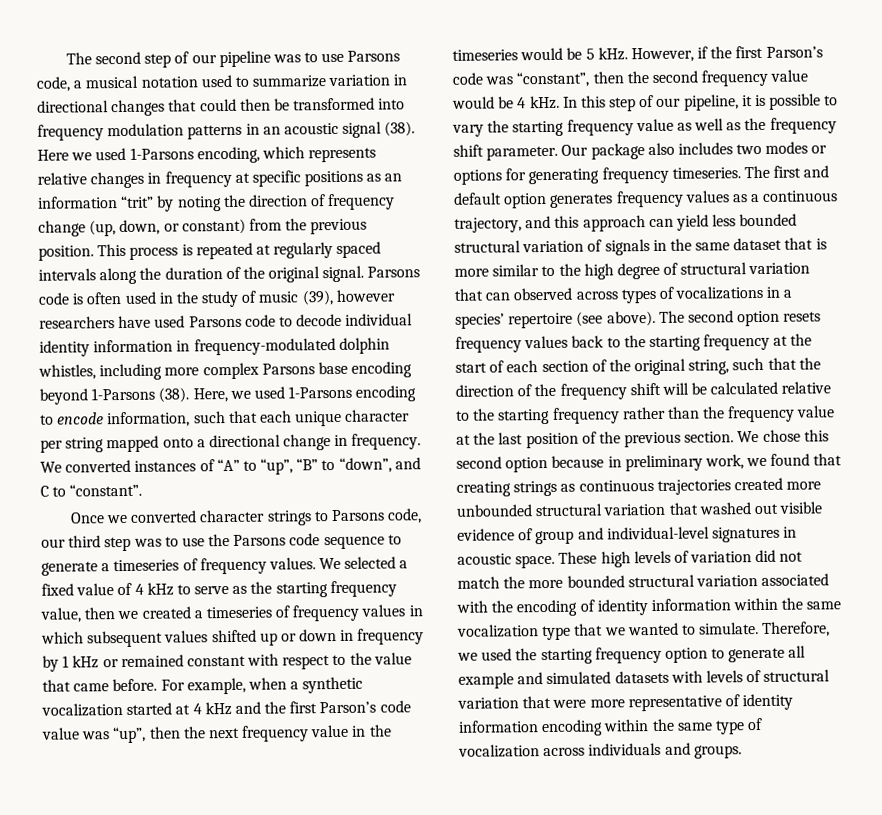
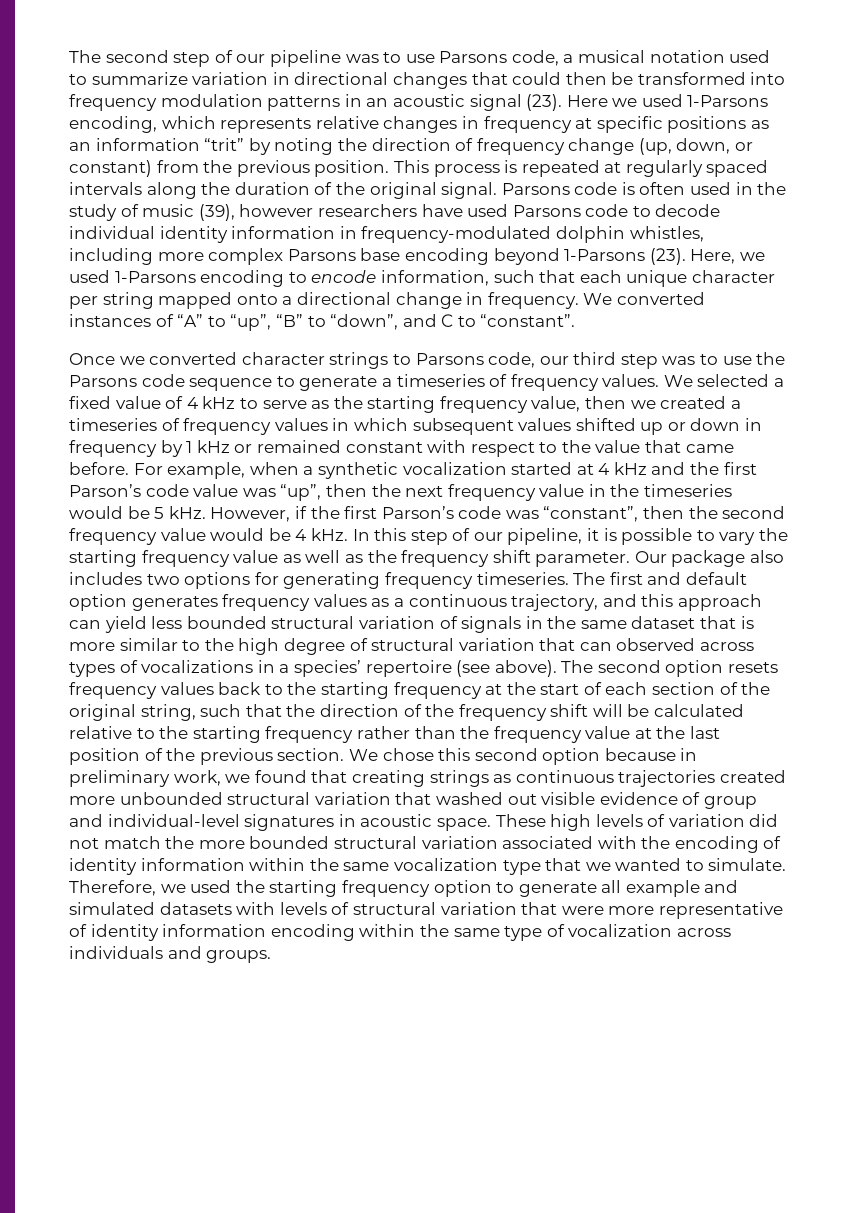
[384,121,416,137] (38). -> [526,94,563,111] (23).
[158,387,190,403] (38). -> [649,248,686,265] (23).
[765,141,828,154] modes or -> (180, 579) none

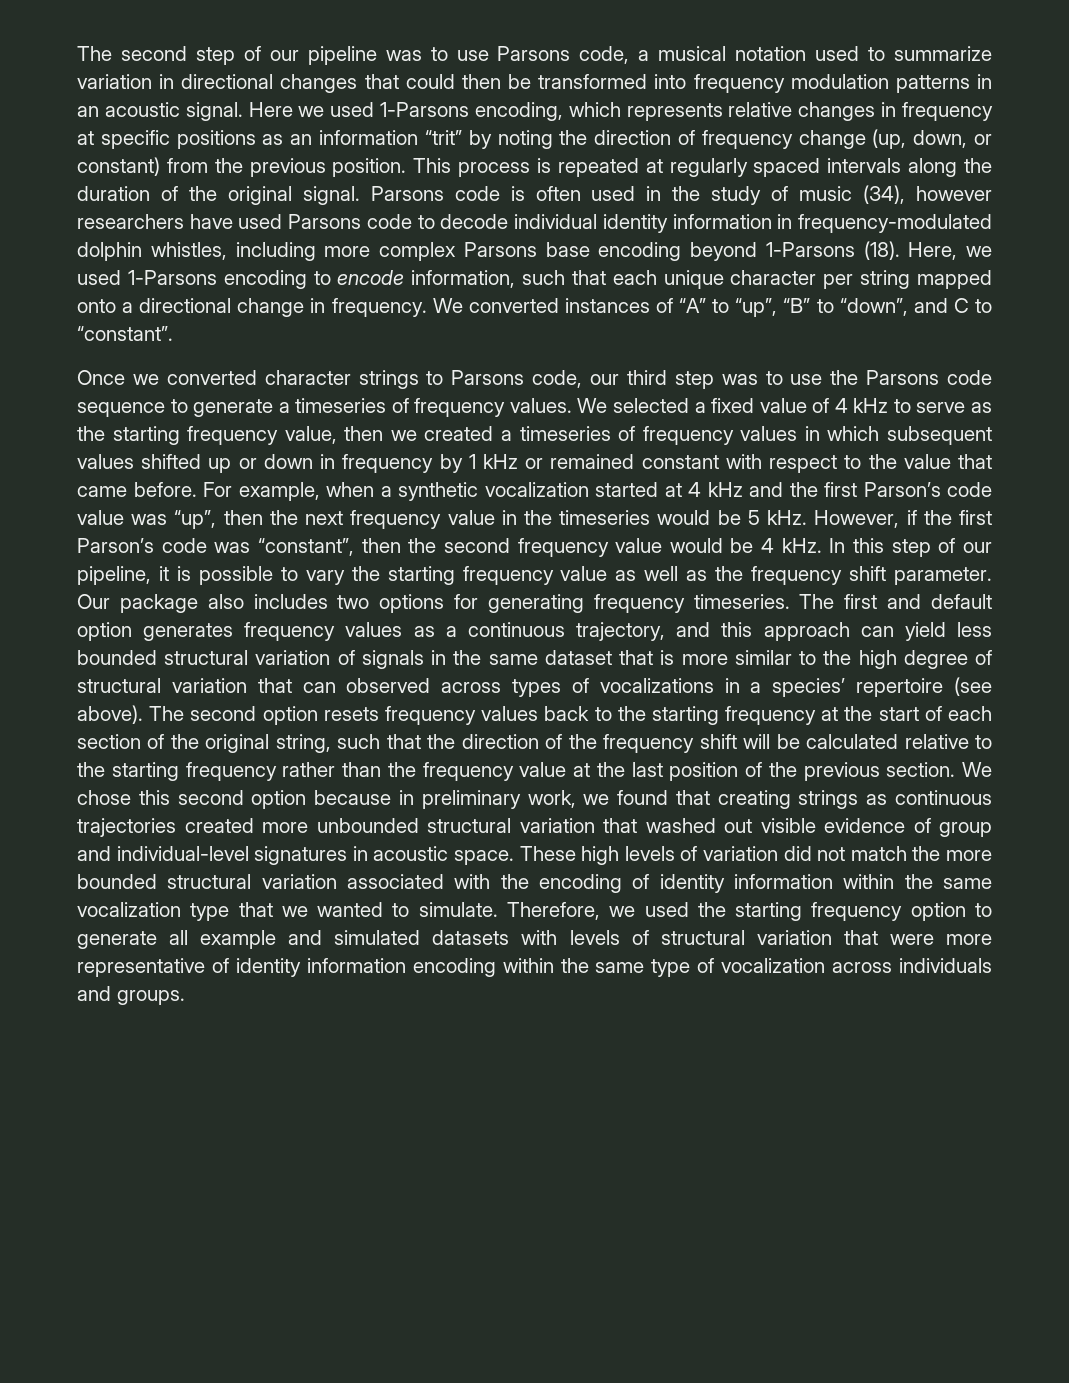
[469,94,563,111] signal (23). -> [185,102,243,121] signal.
[198,204,235,221] (39), -> [863,185,906,204] (34),
[649,248,686,265] (23). -> [863,241,900,260] (18).

